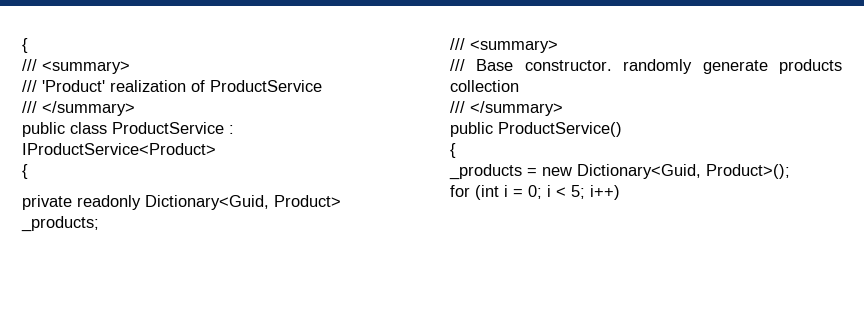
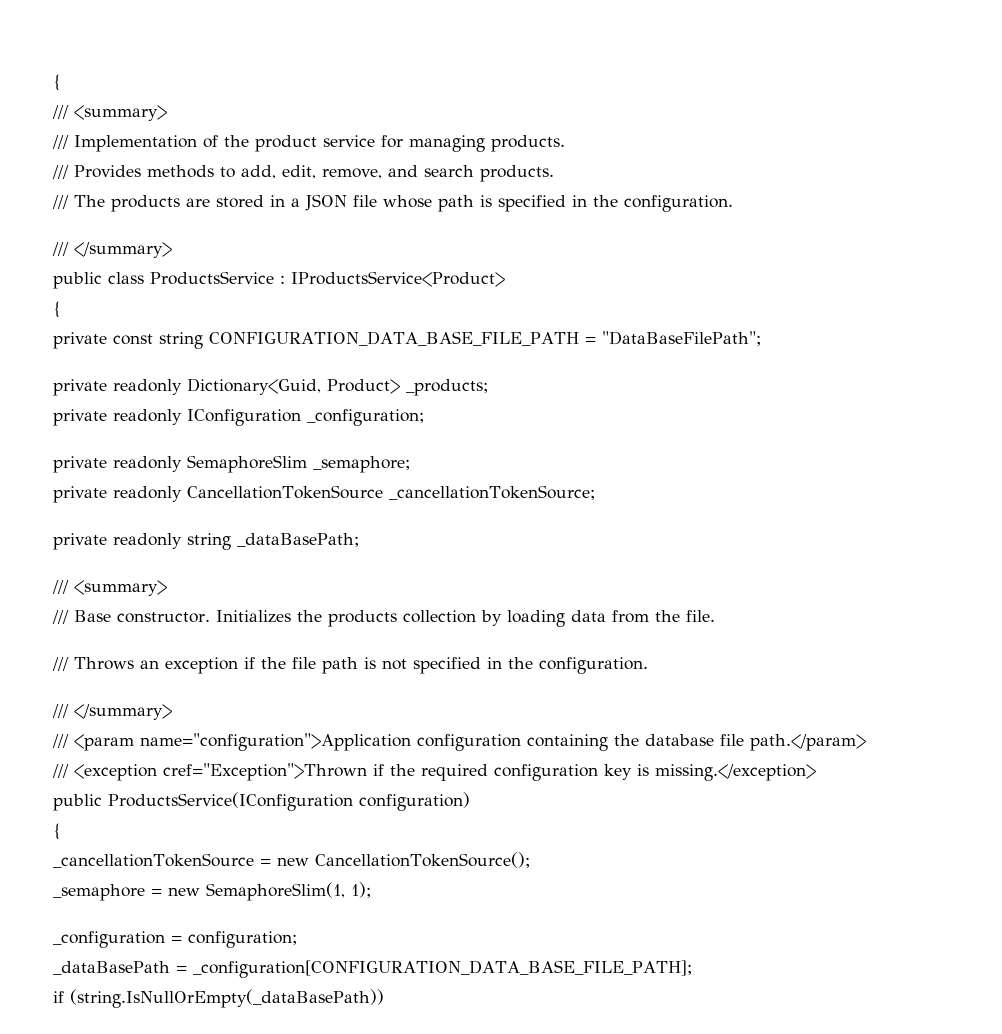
[42,80,322,92] [22,101,135,116] [22,122,234,137] [22,143,216,155] [22,164,28,179] 'Product' realization of ProductService // /// </summary> // public class ProductService : IProductService<Product> // { -> [74,135,565,152] [52,165,554,182] [52,194,733,212] [52,242,172,258] [53,271,505,289] [53,301,62,318] [53,331,761,349] Implementation of the product service for managing products. // /// Provides methods to add, edit, remove, and search products. // /// The products are stored in a JSON file whose path is specified in the configuration. // /// </summary> // public class ProductsService : IProductsService<Product> // { // private const string CONFIGURATION_DATA_BASE_FILE_PATH = "DataBaseFilePath";
(99, 224) none -> [53,409,424,426] [53,455,410,473] [53,485,595,503] [53,533,359,550] // private readonly IConfiguration _configuration; // private readonly SemaphoreSlim _semaphore; // private readonly CancellationTokenSource _cancellationTokenSource; // private readonly string _dataBasePath;
[623,59,768,74] randomly generate -> [215,610,322,623] Initializes the
[450,101,563,116] [450,122,622,137] [450,143,456,158] [449,164,790,180] [450,185,620,200] // /// </summary> // public ProductService() // { // _products = new Dictionary<Guid, Product>(); // for (int i = 0; i < 5; i++) -> [480,610,715,627] [52,657,648,674] [52,704,172,720] [52,733,866,751] [52,763,816,781] [53,792,470,811] [53,823,62,840] [53,852,530,868] [53,882,371,901] [53,931,297,948] [53,960,692,978] [53,989,384,1008] by loading data from the file. // /// Throws an exception if the file path is not specified in the configuration. // /// </summary> // /// <param name="configuration">Application configuration containing the database file path.</param> // /// <exception cref="Exception">Thrown if the required configuration key is missing.</exception> // public ProductsService(IConfiguration configuration) // { // _cancellationTokenSource = new CancellationTokenSource(); // _semaphore = new SemaphoreSlim(1, 1); // _configuration = configuration; // _dataBasePath = _configuration[CONFIGURATION_DATA_BASE_FILE_PATH]; // if (string.IsNullOrEmpty(_dataBasePath))

